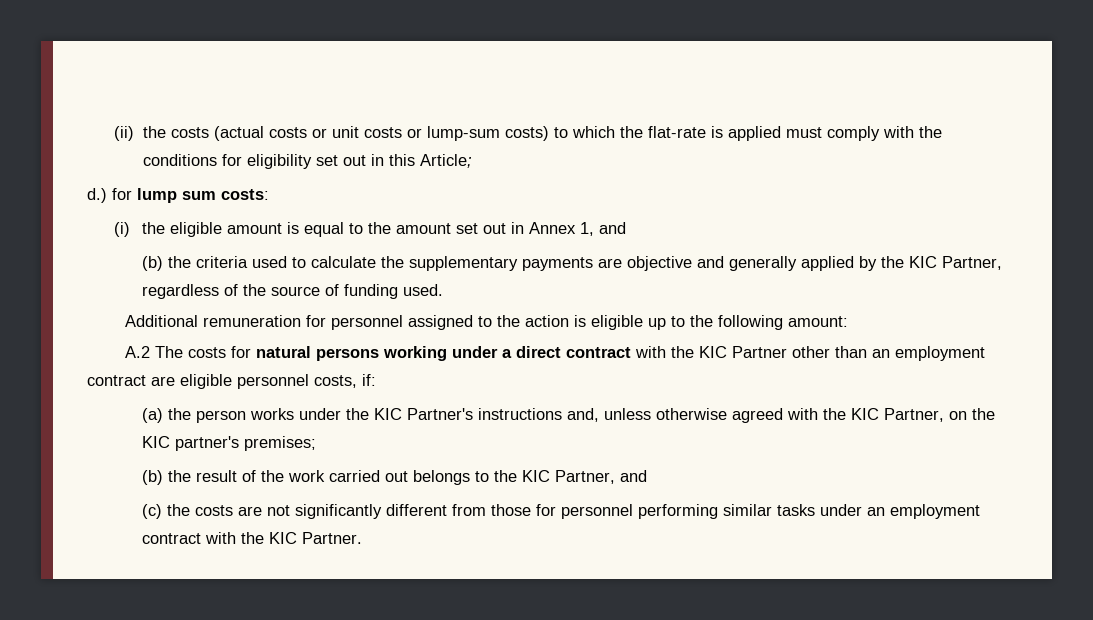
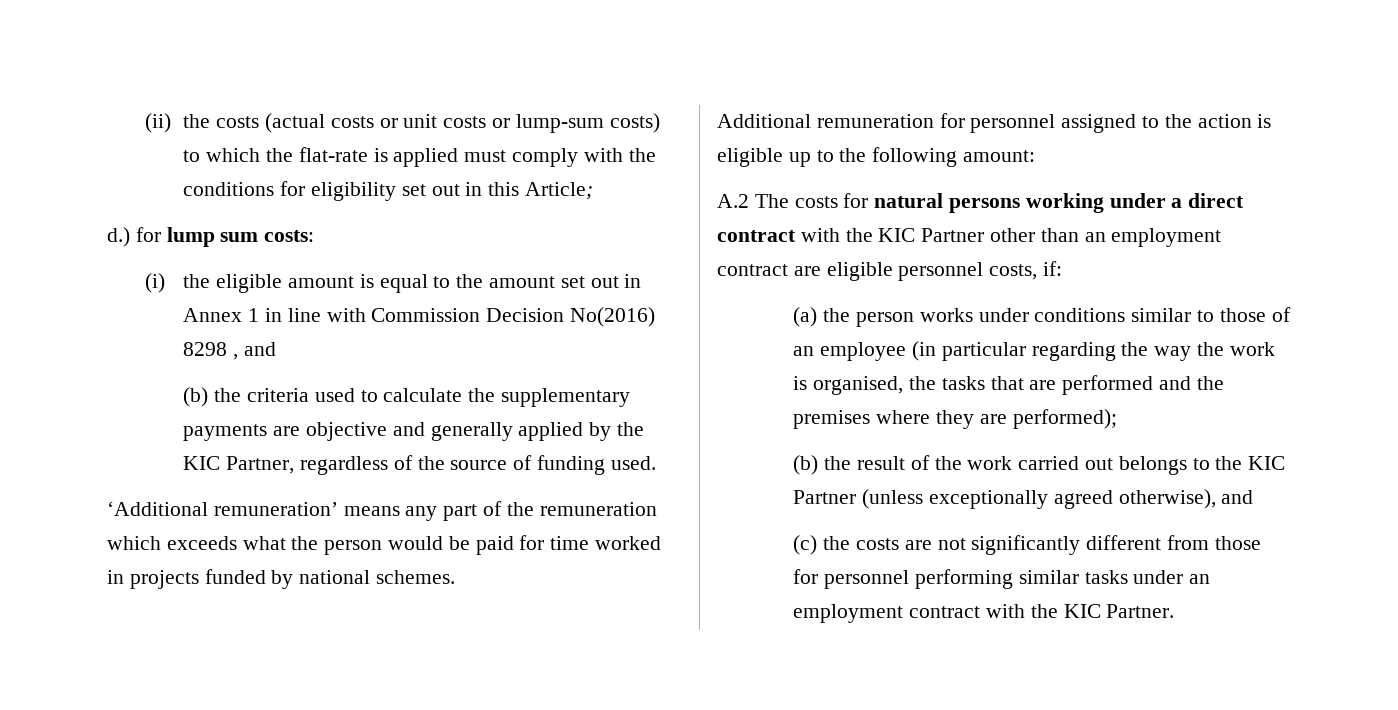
[579,222,594,236] 1, -> [248,307,656,327] [183,342,239,360] 1 in line with Commission Decision No(2016) 8298 ,
(443, 290) none -> [107,501,657,521] [107,535,662,555] [107,569,456,589] // ‘Additional remuneration’ means any part of the remuneration which exceeds what the person would be paid for time worked in projects funded by national schemes.
[345,408,995,423] [141,436,316,451] the KIC Partner's instructions and, unless otherwise agreed with the KIC Partner, on the KIC partner's premises; -> [1034,307,1291,322] [793,341,1275,361] [793,375,1224,395] [793,409,1117,429] conditions similar to those of an employee (in particular regarding the way the work is organised, the tasks that are performed and the premises where they are performed);
[554,470,615,484] Partner, -> [793,489,1216,509] Partner (unless exceptionally agreed otherwise),

